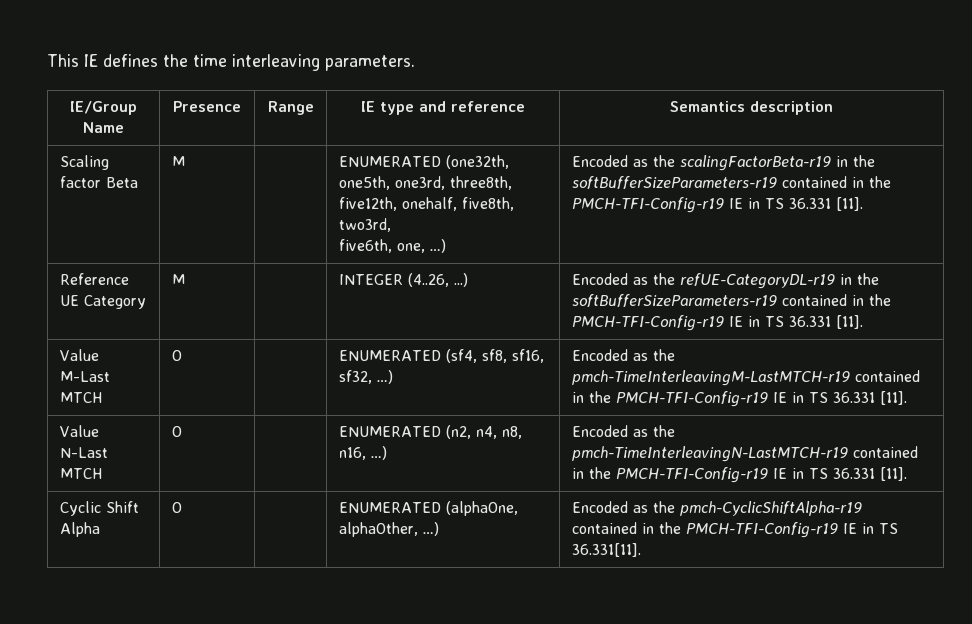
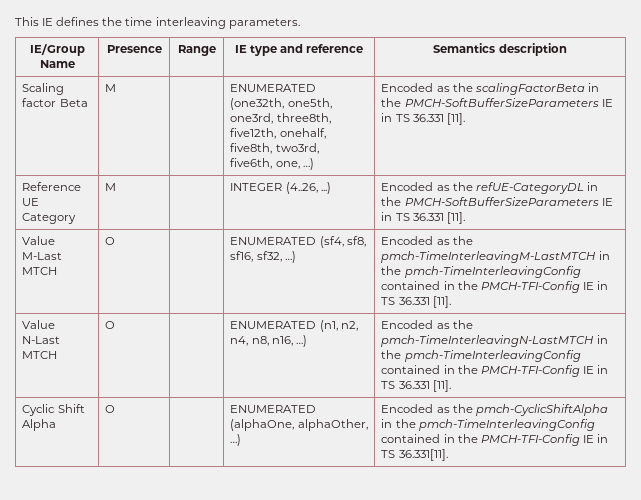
[679,155,875,171] [571,176,891,189] [571,197,724,213] scalingFactorBeta-r19 in the softBufferSizeParameters-r19 contained in the PMCH-TFI-Config-r19 -> [474,83,599,95] [381,98,599,107] scalingFactorBeta in the PMCH-SoftBufferSizeParameters
[679,273,879,289] [571,294,891,307] [571,315,724,331] refUE-CategoryDL-r19 in the softBufferSizeParameters-r19 contained in the PMCH-TFI-Config-r19 -> [475,182,598,194] [381,197,599,206] refUE-CategoryDL in the PMCH-SoftBufferSizeParameters
[571,370,920,386] [571,391,768,407] pmch-TimeInterleavingM-LastMTCH-r19 contained in the PMCH-TFI-Config-r19 -> [381,251,610,263] [381,266,581,278] [381,281,580,293] pmch-TimeInterleavingM-LastMTCH in the pmch-TimeInterleavingConfig contained in the PMCH-TFI-Config
[445,425,471,439] (n2, -> [319,320,358,332] (n1, n2,
[571,446,918,462] [571,467,768,483] pmch-TimeInterleavingN-LastMTCH-r19 contained in the PMCH-TFI-Config-r19 -> [381,335,608,347] [381,350,581,362] [381,365,580,377] pmch-TimeInterleavingN-LastMTCH in the pmch-TimeInterleavingConfig contained in the PMCH-TFI-Config
[679,501,862,516] [571,522,838,538] pmch-CyclicShiftAlpha-r19 contained in the PMCH-TFI-Config-r19 -> [475,404,608,416] [381,419,595,431] [381,434,580,446] pmch-CyclicShiftAlpha in the pmch-TimeInterleavingConfig contained in the PMCH-TFI-Config

